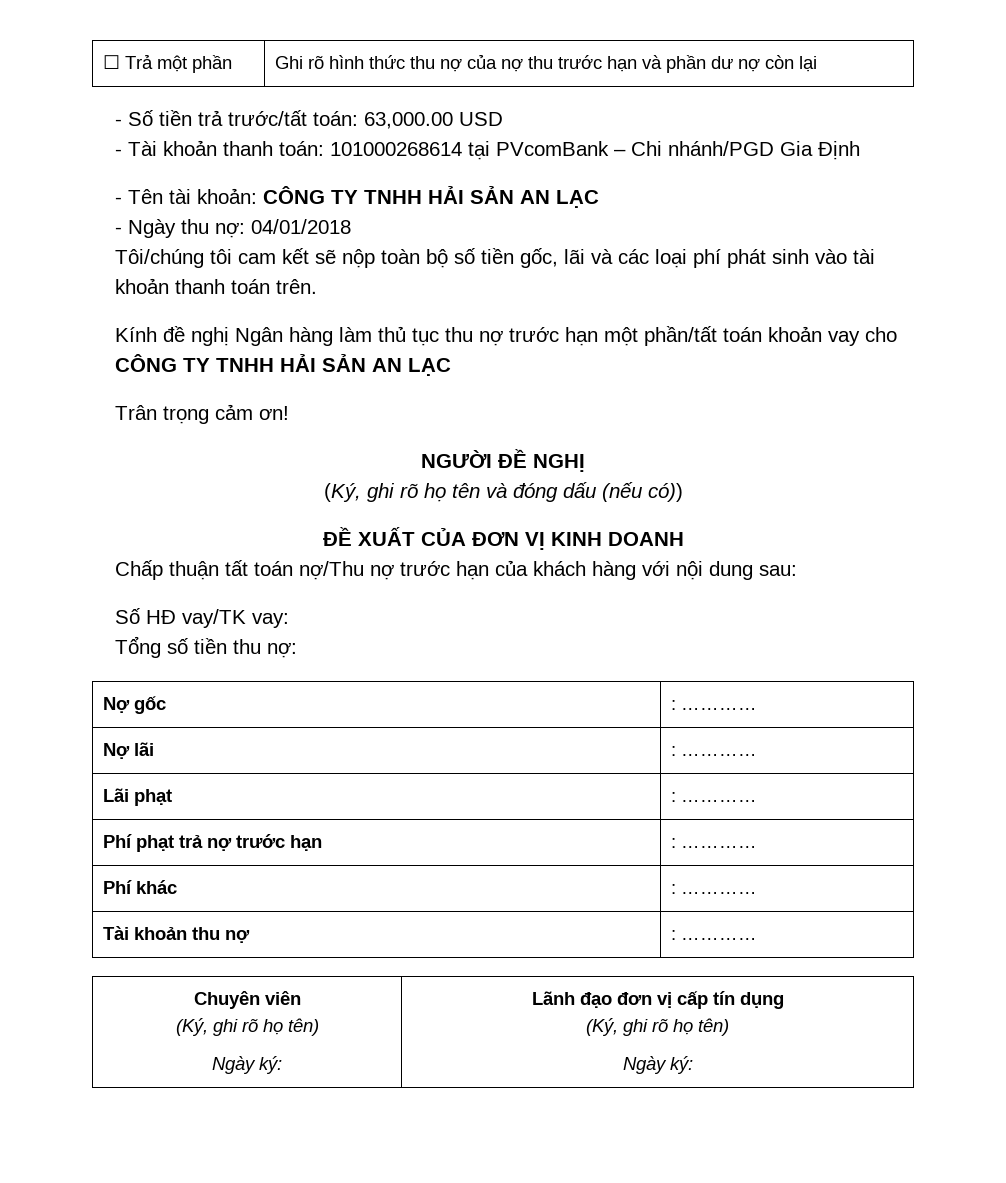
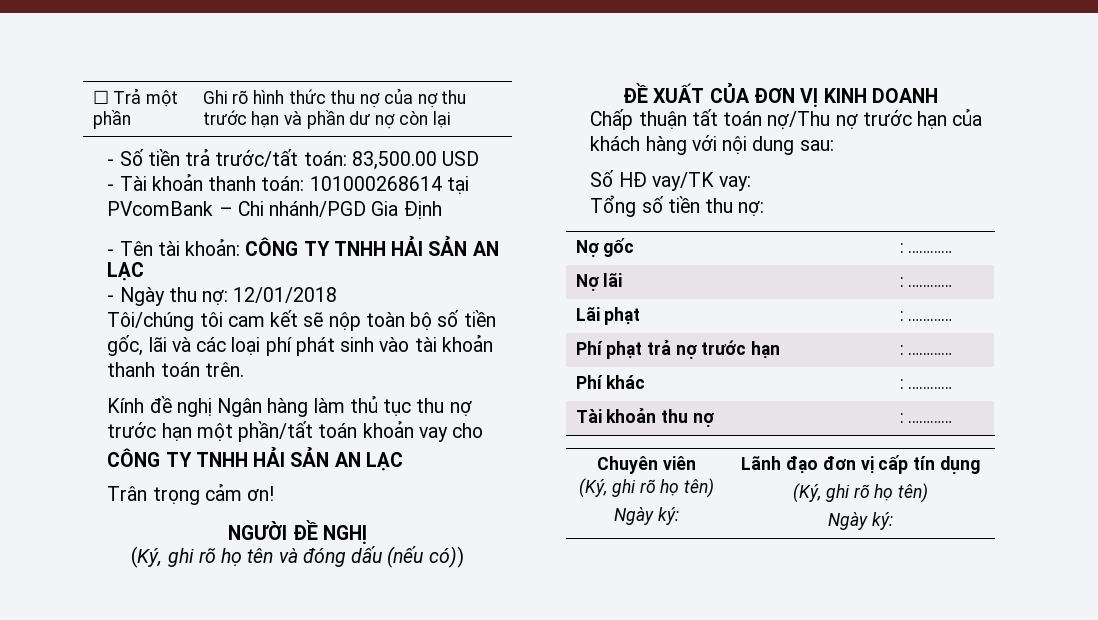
[364,112,454,129] 63,000.00 -> [351,151,437,170] 83,500.00
[251,219,352,234] 04/01/2018 -> [233,287,338,303] 12/01/2018

